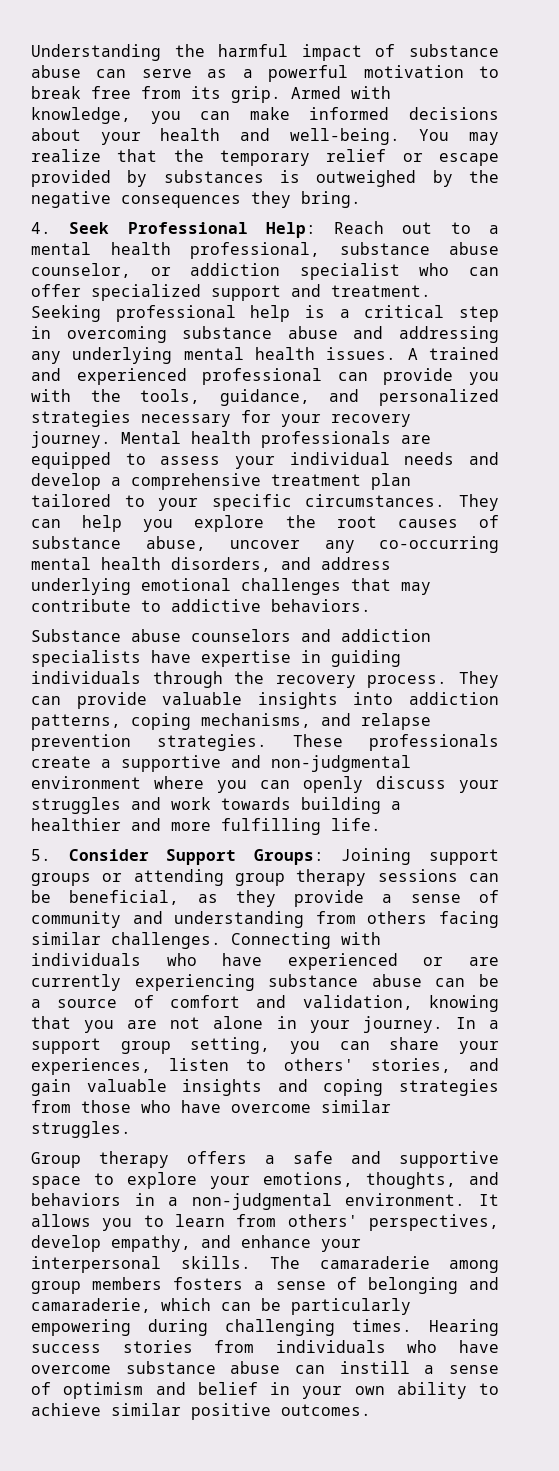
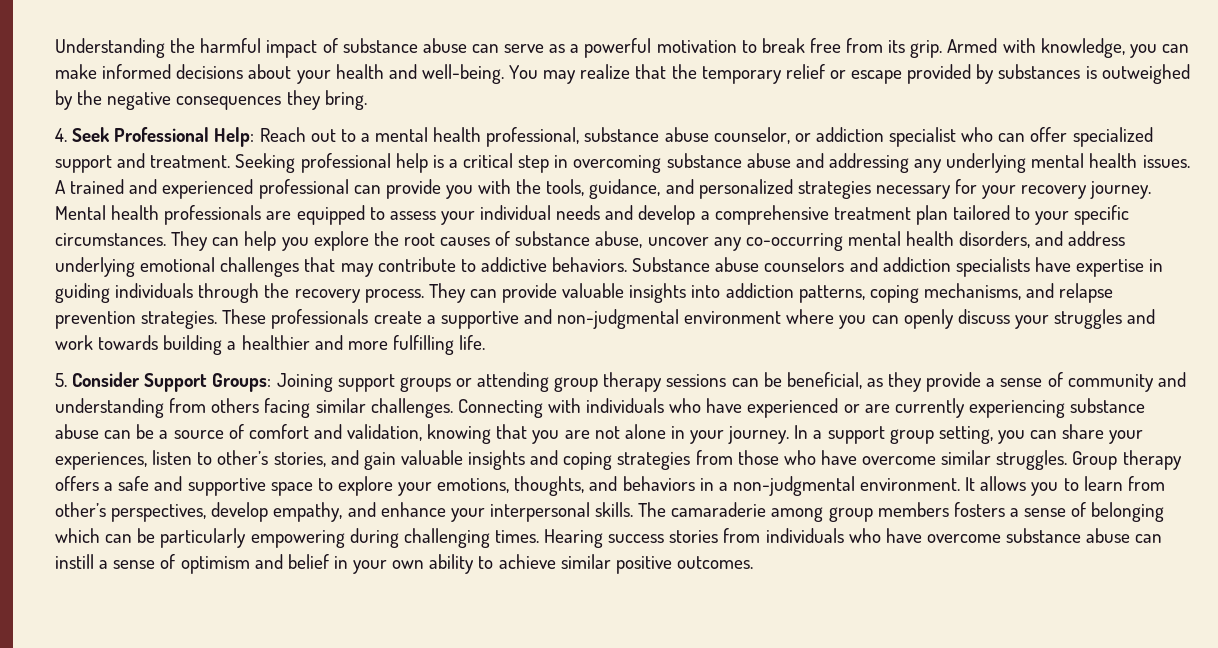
(371, 605) // -> (628, 264) none
[283,1058,354,1071] others' -> [217,450,269,465] other’s
(131, 1129) // -> (1068, 460) none
[287,1214,358,1227] others' -> [55,502,106,517] other’s
[469,1277,500,1290] [31,1298,151,1313] and camaraderie, -> (1165, 512) none

